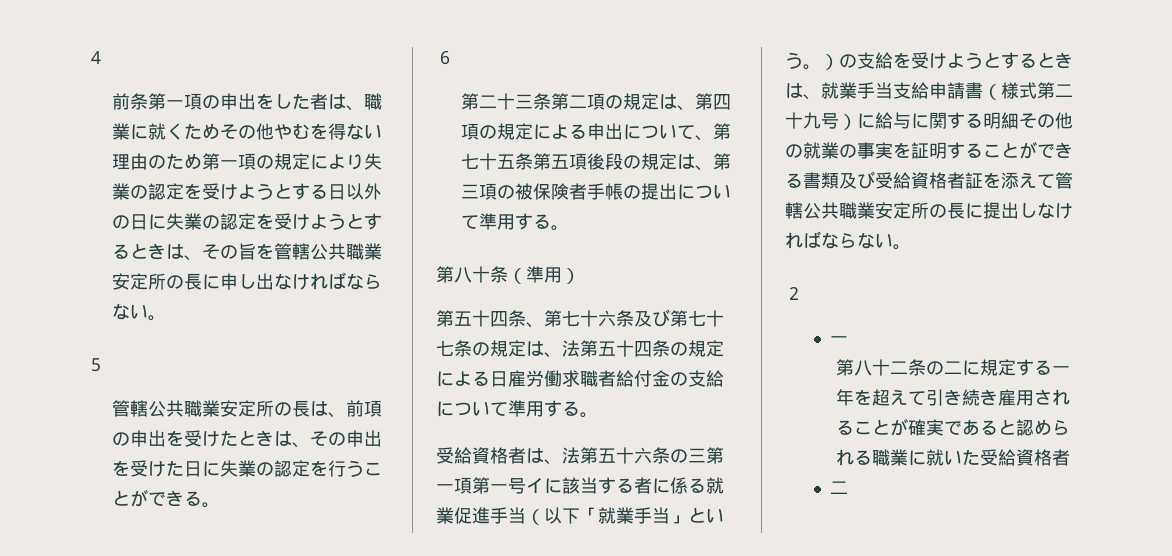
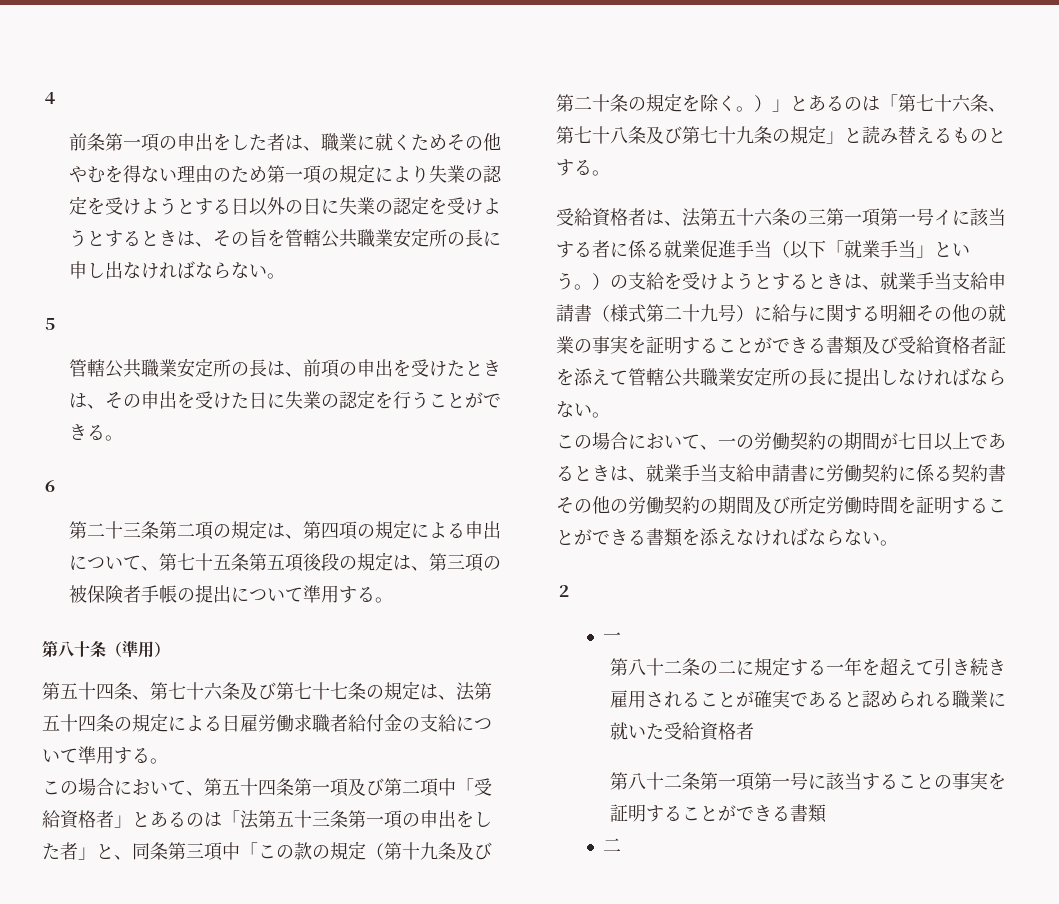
(598, 415) none -> [42,778,492,797] [42,810,492,829] [42,841,492,861] [556,93,1006,112] [556,125,1006,144] [556,159,610,176] // この場合において、第五十四条第一項及び第二項中「受給資格者」とあるのは「法第五十三条第一項の申出をした者」と、同条第三項中「この款の規定（第十九条及び第二十条の規定を除く。）」とあるのは「第七十六条、第七十八条及び第七十九条の規定」と読み替えるものとする。
(911, 247) none -> [556,432,1006,451] [556,464,1006,482] [556,495,1006,514] [556,528,898,547] // この場合において、一の労働契約の期間が七日以上であるときは、就業手当支給申請書に労働契約に係る契約書その他の労働契約の期間及び所定労働時間を証明することができる書類を添えなければならない。
(1070, 457) none -> [610,772,1007,791] [610,804,828,823] // 第八十二条第一項第一号に該当することの事実を証明することができる書類

